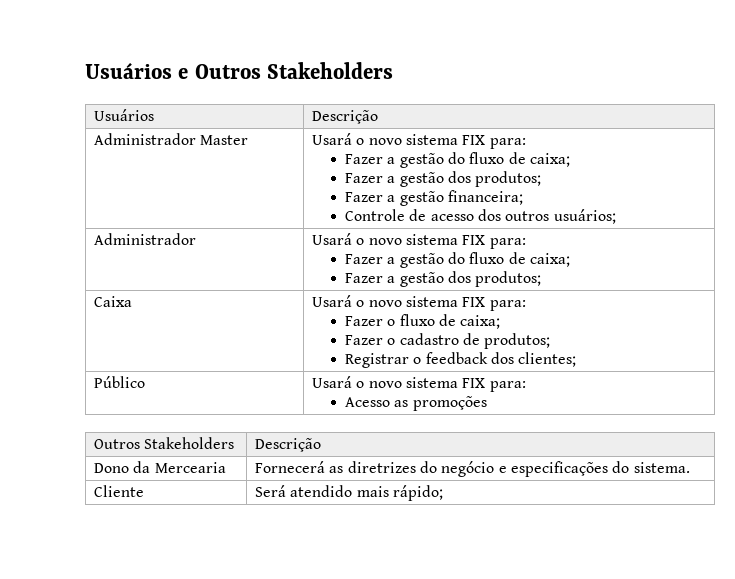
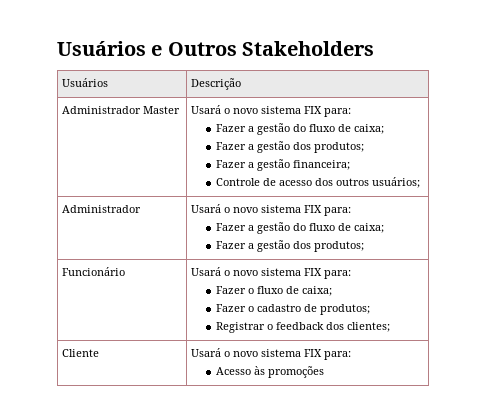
[94,296,133,307] Caixa -> [62,267,126,276] Funcionário
[94,376,146,388] Público -> [62,349,100,357] Cliente
[394,400,409,407] as -> [253,366,265,375] às
[94,437,235,449] [255,438,322,452] [94,461,226,473] [255,461,690,477] [94,485,145,497] [255,485,444,501] // Outros Stakeholders | Descrição // Dono da Mercearia | Fornecerá as diretrizes do negócio e especificações do sistema. // Cliente | Será atendido mais rápido; -> (324, 372) none

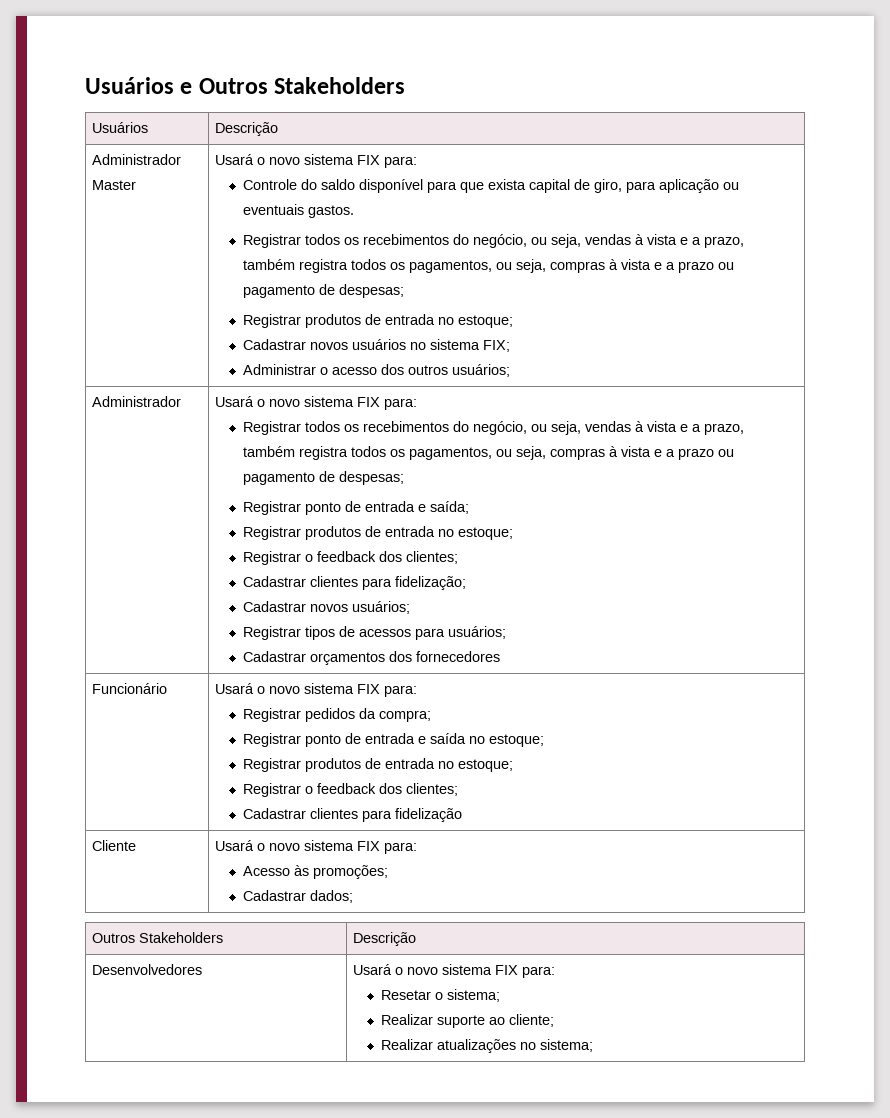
[215,123,384,135] [215,141,364,153] [215,159,350,171] [215,178,276,186] Fazer a gestão do fluxo de caixa; // Fazer a gestão dos produtos; // Fazer a gestão financeira; // Controle de -> [243,179,740,193] [243,204,355,218] [243,234,745,248] [243,259,735,273] [243,284,405,298] [243,314,514,328] [243,339,511,352] [243,364,329,375] Controle do saldo disponível para que exista capital de giro, para aplicação ou eventuais gastos. // Registrar todos os recebimentos do negócio, ou seja, vendas à vista e a prazo, também registra todos os pagamentos, ou seja, compras à vista e a prazo ou pagamento de despesas; // Registrar produtos de entrada no estoque; // Cadastrar novos usuários no sistema FIX; // Administrar o
[215,222,384,234] [215,240,364,252] Fazer a gestão do fluxo de caixa; // Fazer a gestão dos produtos; -> [243,421,745,435] [243,446,735,460] [243,471,405,485] [243,501,470,515] [243,526,514,540] [243,551,459,565] [243,576,467,590] [243,601,411,614] [243,626,507,640] [243,651,501,665] Registrar todos os recebimentos do negócio, ou seja, vendas à vista e a prazo, também registra todos os pagamentos, ou seja, compras à vista e a prazo ou pagamento de despesas; // Registrar ponto de entrada e saída; // Registrar produtos de entrada no estoque; // Registrar o feedback dos clientes; // Cadastrar clientes para fidelização; // Cadastrar novos usuários; // Registrar tipos de acessos para usuários; // Cadastrar orçamentos dos fornecedores
[215,286,332,296] [215,304,370,315] [215,322,390,333] Fazer o fluxo de caixa; // Fazer o cadastro de produtos; // Registrar o feedback dos clientes; -> [243,708,432,722] [243,733,545,747] [243,758,514,772] [243,783,459,797] [243,808,463,822] Registrar pedidos da compra; // Registrar ponto de entrada e saída no estoque; // Registrar produtos de entrada no estoque; // Registrar o feedback dos clientes; // Cadastrar clientes para fidelização
[267,366,324,378] promoções -> [313,865,389,879] [243,890,354,903] [92,932,224,943] [353,932,417,946] [92,964,203,975] [353,964,556,978] [381,989,501,1002] [381,1014,555,1028] [381,1039,594,1053] promoções; // Cadastrar dados; // Outros Stakeholders | Descrição // Desenvolvedores | Usará o novo sistema FIX para: // Resetar o sistema; // Realizar suporte ao cliente; // Realizar atualizações no sistema;

